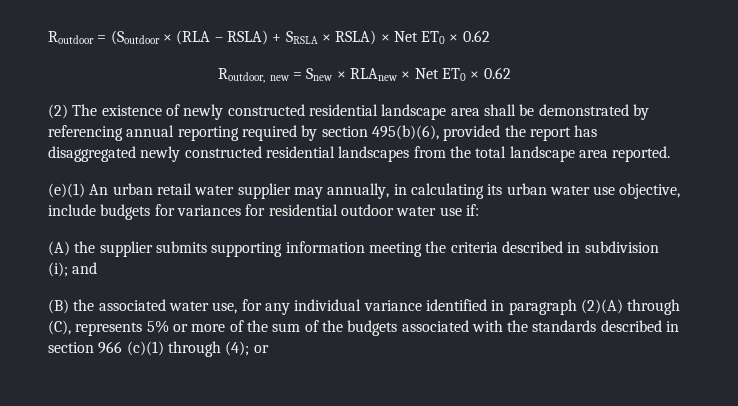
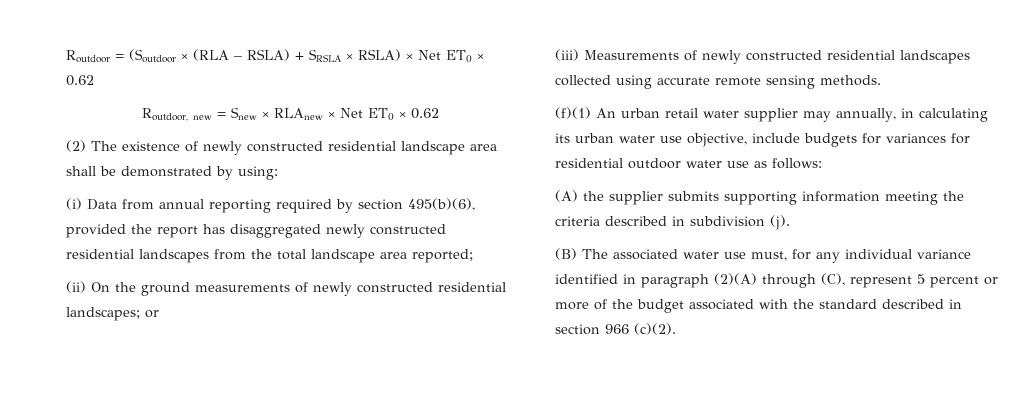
[48,125,123,141] referencing -> [238,166,278,180] [66,198,154,210] using: // (i) Data from
[612,146,671,162] [48,183,85,198] reported. // (e)(1) -> [412,249,473,263] [66,281,506,296] [66,307,159,321] [555,49,970,64] [555,75,881,89] [555,107,591,119] reported; // (ii) On the ground measurements of newly constructed residential landscapes; or // (iii) Measurements of newly constructed residential landscapes collected using accurate remote sensing methods. // (f)(1)
[465,204,479,216] if: -> [754,158,822,169] as follows:
[48,262,98,277] (i); and -> [770,215,790,230] (j).
[73,299,95,311] the -> [582,249,608,259] The
[212,302,238,314] use, -> [724,251,787,261] use must,
[75,320,169,336] represents 5% -> [850,274,979,288] represent 5 percent
[272,320,398,336] sum of the budgets -> [637,299,684,313] budget
[532,320,597,332] standards -> [819,299,877,309] standard
[126,341,269,357] (c)(1) through (4); or -> [634,323,676,335] (c)(2).

